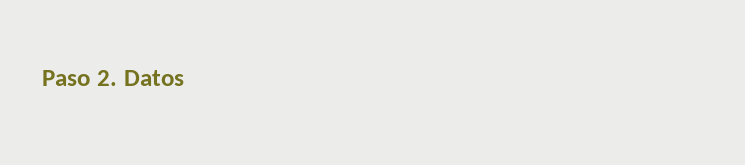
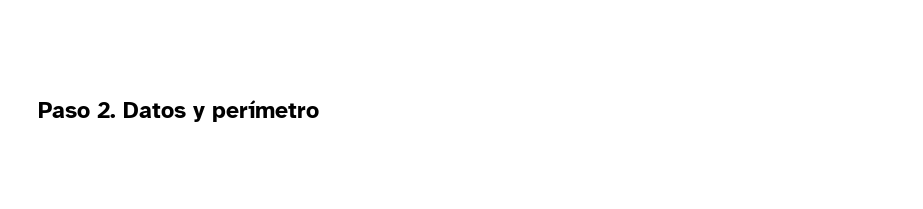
(184, 78) none -> [193,100,319,122] y perímetro

